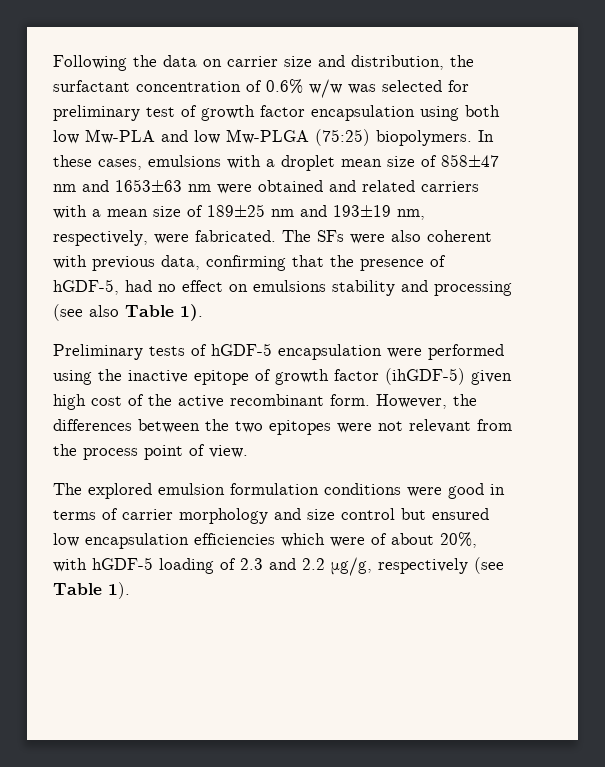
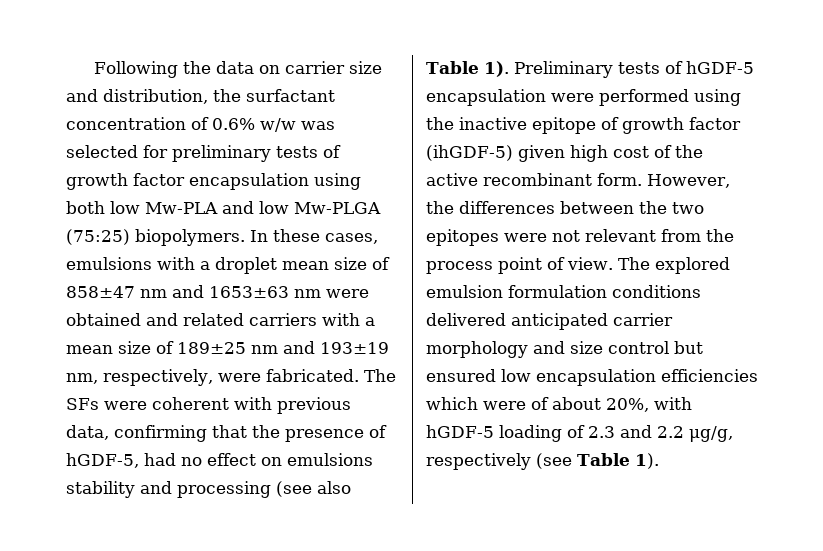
[146,107,175,117] test -> [276,146,318,158] tests
[391,230,421,242] also -> (147, 405) none
(203, 312) // -> (509, 69) none
(248, 451) // -> (613, 263) none
[407,483,505,499] [53,508,118,520] were good in terms of -> [426,313,608,330] delivered anticipated

